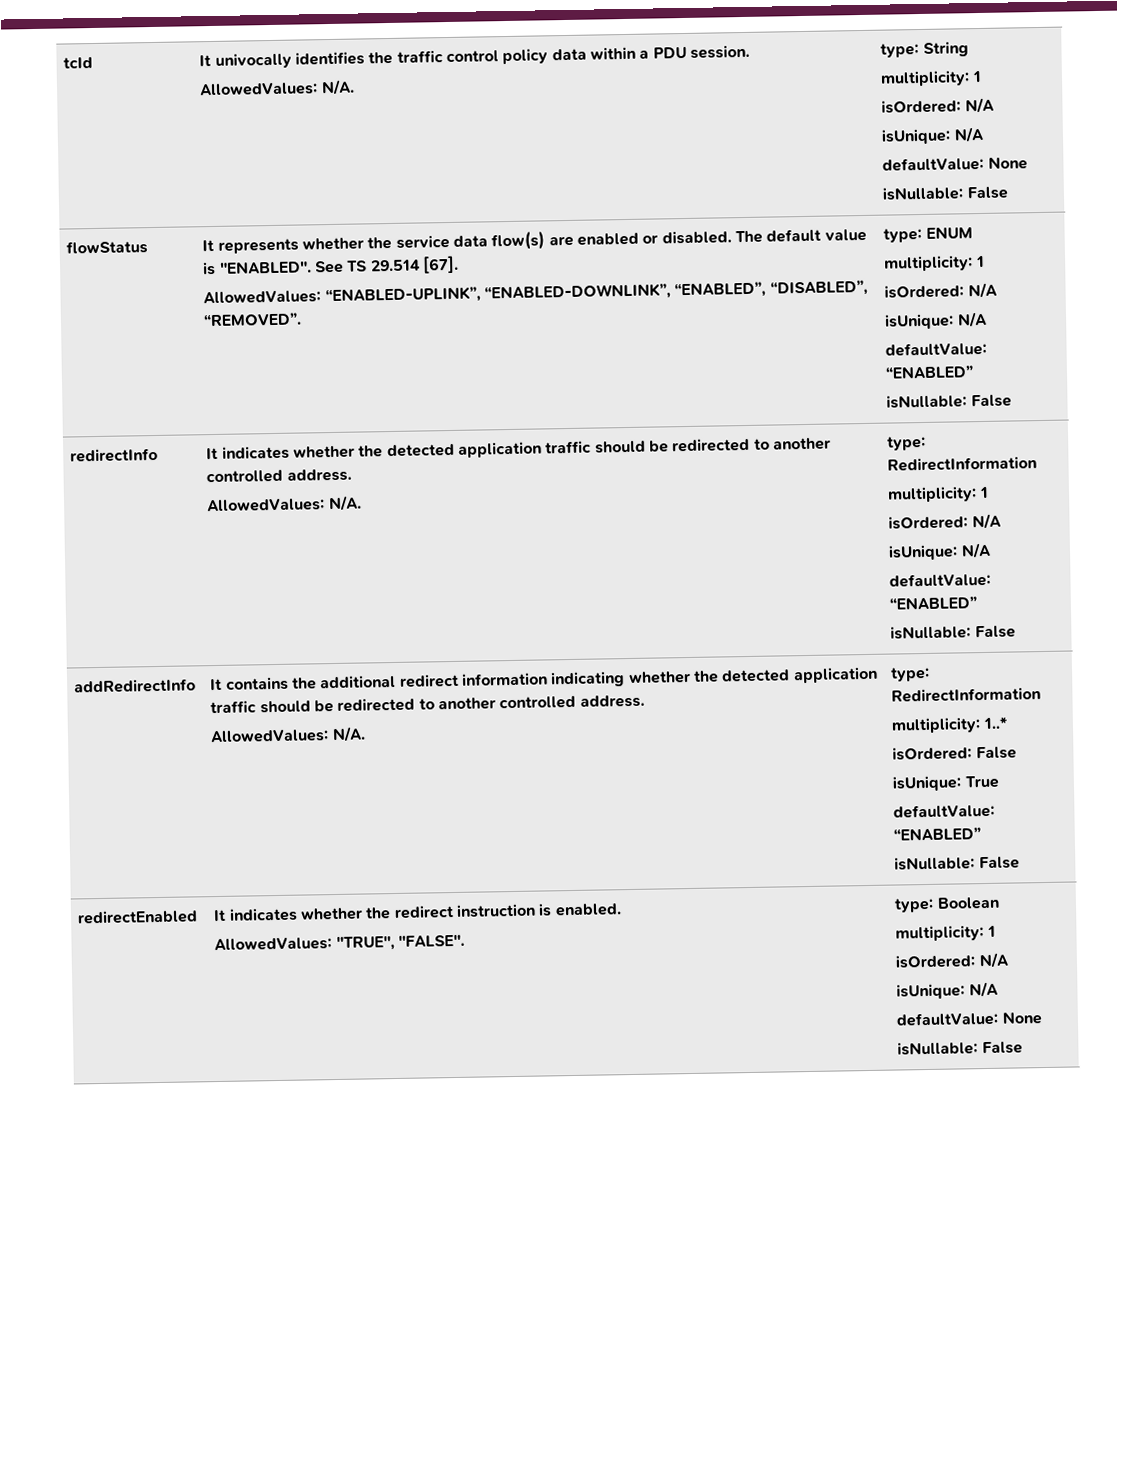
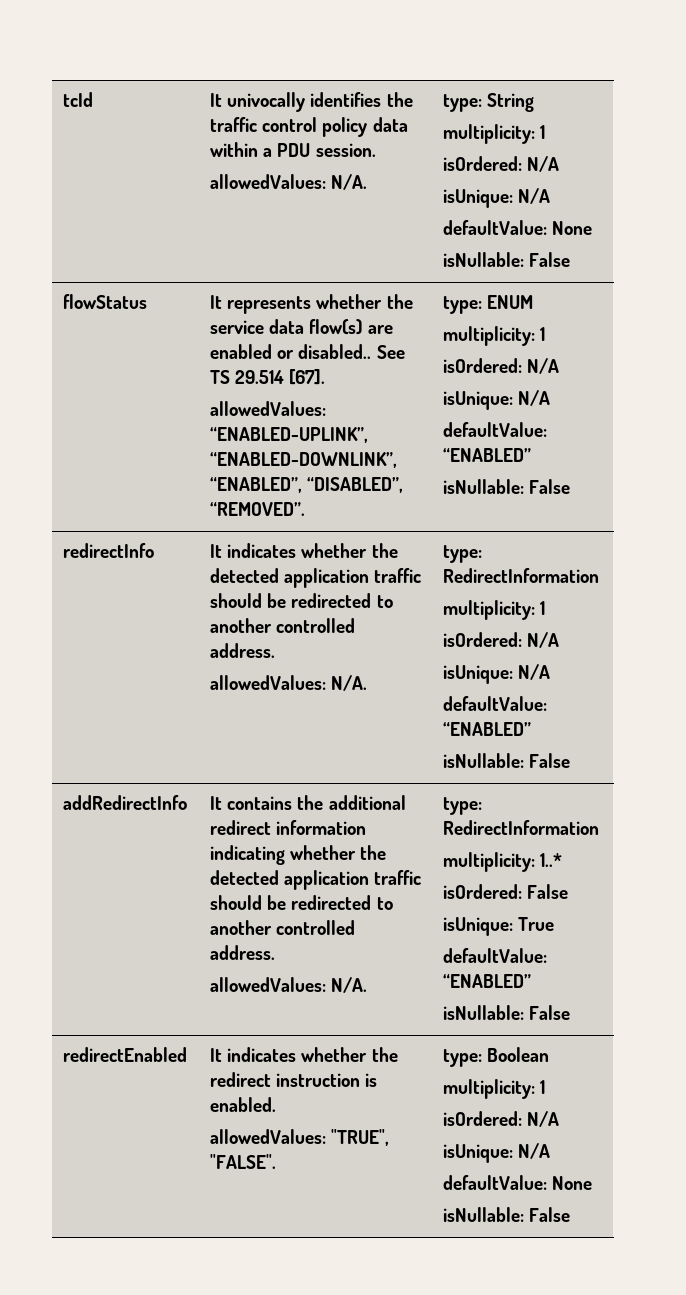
[199,82,319,97] AllowedValues: -> [210,174,327,189] allowedValues:
[661,228,867,245] [202,260,312,276] disabled. The default value is "ENABLED". -> [298,344,372,359] disabled..
[203,290,322,305] AllowedValues: -> [210,401,327,416] allowedValues:
[207,498,326,513] AllowedValues: -> [210,675,327,690] allowedValues:
[210,729,330,744] AllowedValues: -> [210,977,327,992] allowedValues:
[214,937,333,952] AllowedValues: -> [210,1129,327,1144] allowedValues:

